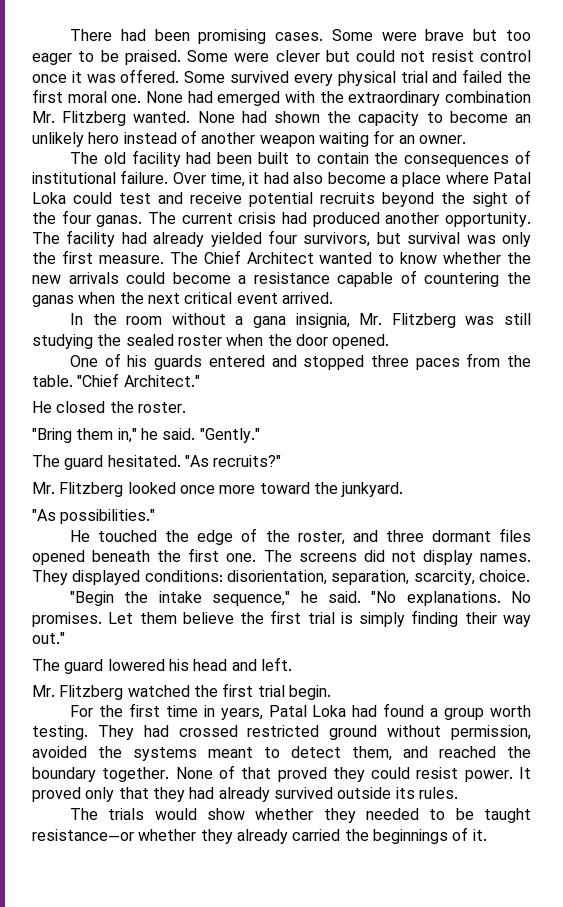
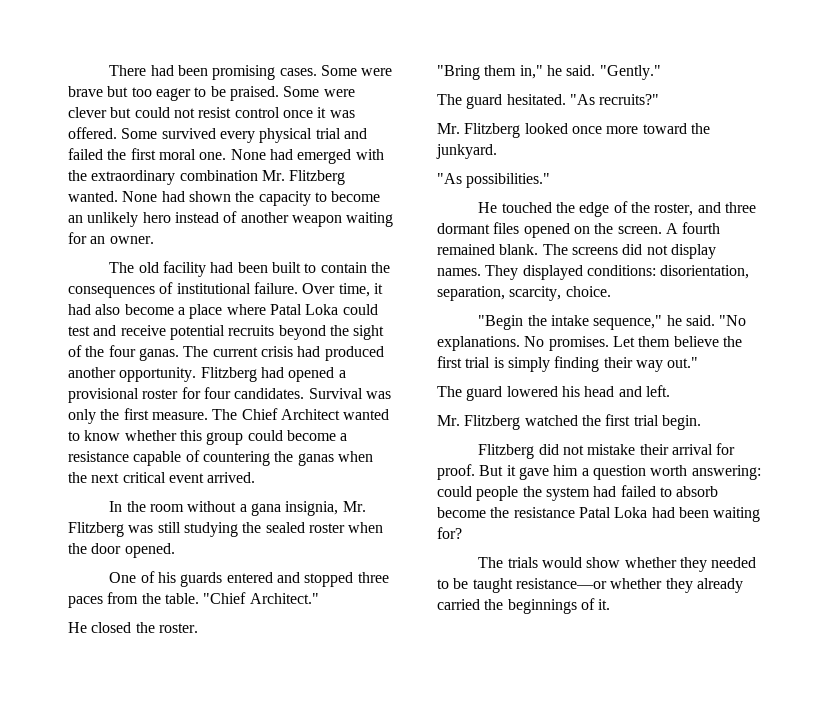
[32,230,461,247] The facility had already yielded four survivors, but survival -> [200,367,346,382] [68,387,363,403] Flitzberg had opened a provisional roster for four candidates. Survival
[506,252,531,264] [32,272,119,284] the new arrivals -> [179,430,244,445] this group
[92,548,257,562] beneath the first one. -> [573,222,721,234] [437,244,539,255] on the screen. A fourth remained blank.
[70,703,531,720] [32,725,531,740] [32,746,531,761] [32,765,532,782] [32,787,458,802] For the first time in years, Patal Loka had found a group worth testing. They had crossed restricted ground without permission, avoided the systems meant to detect them, and reached the boundary together. None of that proved they could resist power. It proved only that they had already survived outside its rules. -> [478,443,736,459] [437,464,761,480] [437,485,719,501] [437,507,761,522] [437,527,462,539] Flitzberg did not mistake their arrival for proof. But it gave him a question worth answering: could people the system had failed to absorb become the resistance Patal Loka had been waiting for?

